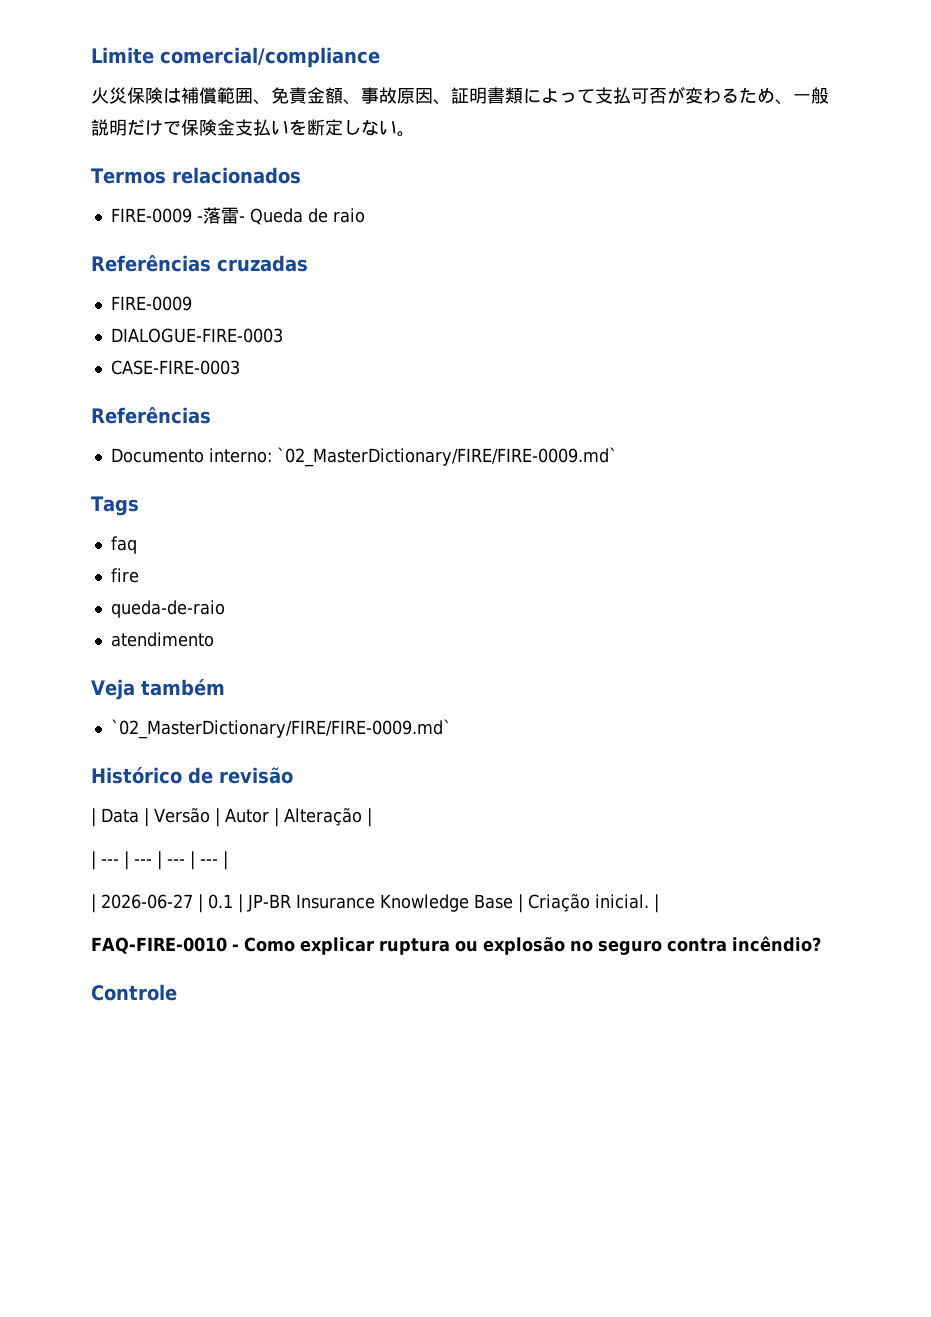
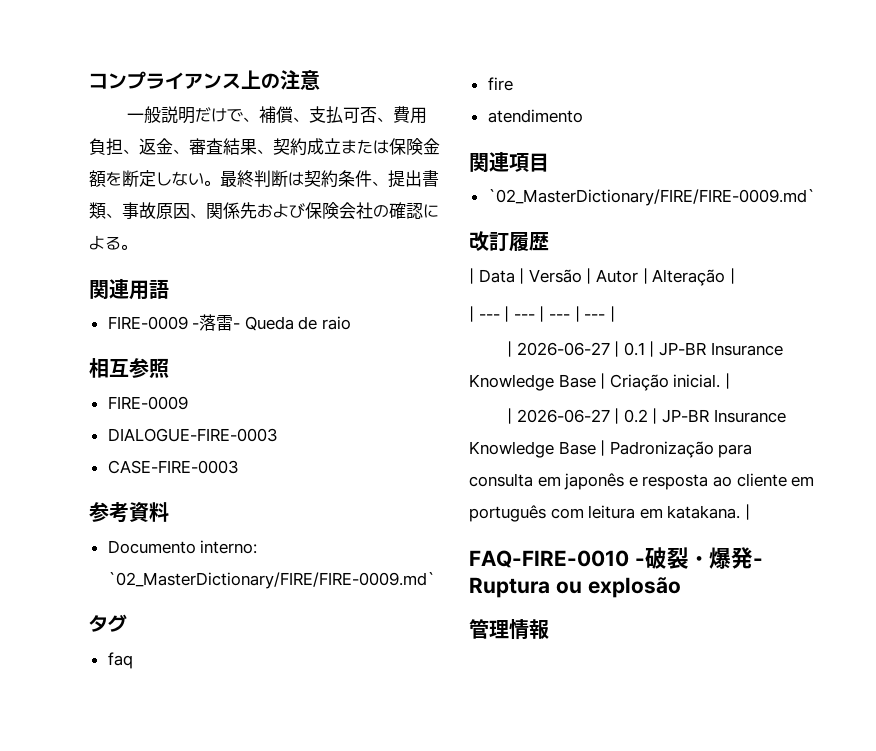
[91,47,380,68] [91,86,829,105] [91,119,415,137] [91,167,301,184] Limite comercial/compliance // 火災保険は補償範囲、免責金額、事故原因、証明書類によって支払可否が変わるため、一般説明だけで保険金支払いを断定しない。 // Termos relacionados -> [89,70,320,90] [127,106,428,124] [89,138,440,156] [89,170,439,188] [89,202,439,219] [89,235,137,250] [89,278,169,300] コンプライアンス上の注意 // 一般説明だけで、補償、支払可否、費用負担、返金、審査結果、契約成立または保険金額を断定しない。最終判断は契約条件、提出書類、事故原因、関係先および保険会社の確認による。 // 関連用語
[91,255,308,272] Referências cruzadas -> [89,358,169,378] 相互参照
[91,407,211,424] Referências -> [89,502,169,523] 参考資料
[91,496,139,516] Tags -> [89,614,127,632] タグ
[110,600,225,618] // queda-de-raio -> (513, 84) none
[91,679,225,700] [110,719,451,739] [91,767,293,784] Veja também // `02_MasterDictionary/FIRE/FIRE-0009.md` // Histórico de revisão -> [469,151,549,172] [487,189,815,206] [469,231,549,252] 関連項目 // `02_MasterDictionary/FIRE/FIRE-0009.md` // 改訂履歴
[91,936,821,955] [91,984,177,1001] FAQ-FIRE-0010 - Como explicar ruptura ou explosão no seguro contra incêndio? // Controle -> [507,408,786,424] [469,440,753,458] [469,473,815,490] [469,504,750,522] [469,547,763,569] [469,577,681,598] [469,619,549,640] | 2026-06-27 | 0.2 | JP-BR Insurance Knowledge Base | Padronização para consulta em japonês e resposta ao cliente em português com leitura em katakana. | // FAQ-FIRE-0010 -破裂・爆発- Ruptura ou explosão // 管理情報

